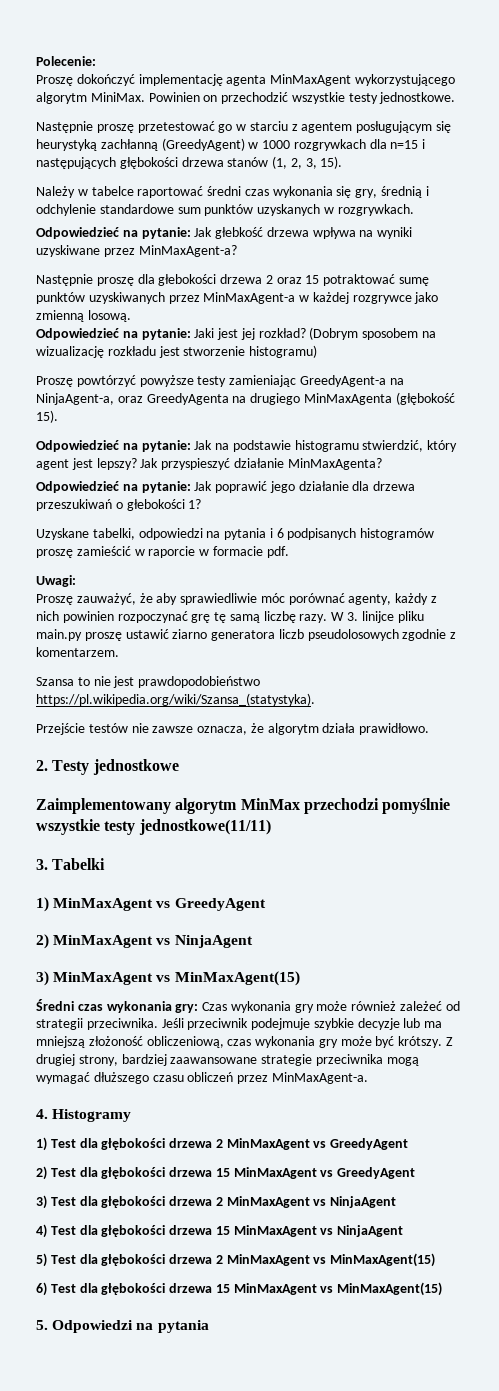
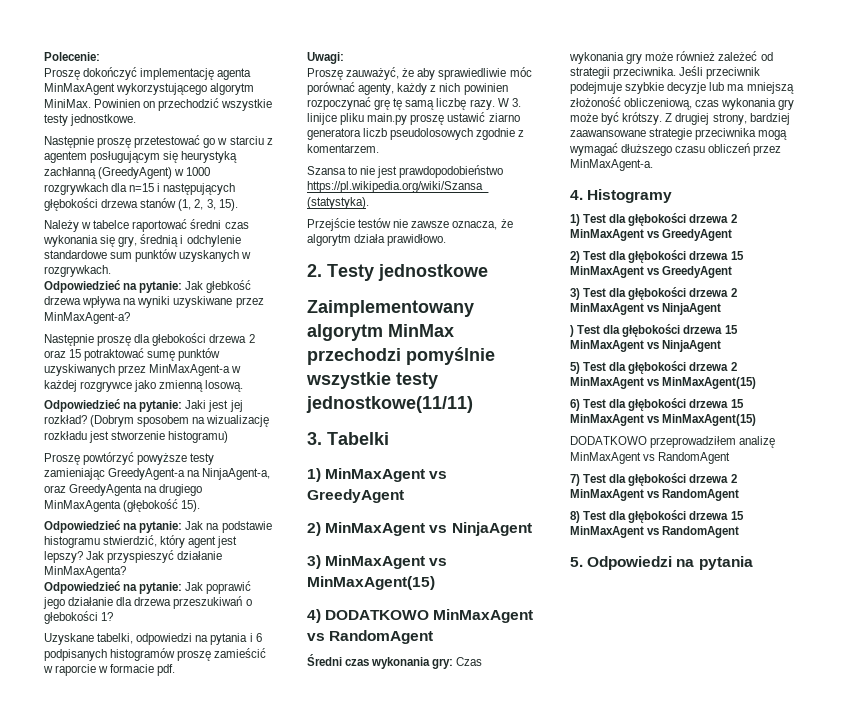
(300, 978) none -> [307,609,534,623] [307,630,434,644] // 4) DODATKOWO MinMaxAgent vs RandomAgent
[36,1224,47,1238] 4) -> [570,325,574,337] )
(443, 1289) none -> [570,436,776,448] [570,452,731,464] [570,473,737,486] [570,489,740,501] [570,510,744,523] [570,526,740,538] // DODATKOWO przeprowadziłem analizę MinMaxAgent vs RandomAgent // 7) Test dla głębokości drzewa 2 MinMaxAgent vs RandomAgent // 8) Test dla głębokości drzewa 15 MinMaxAgent vs RandomAgent

